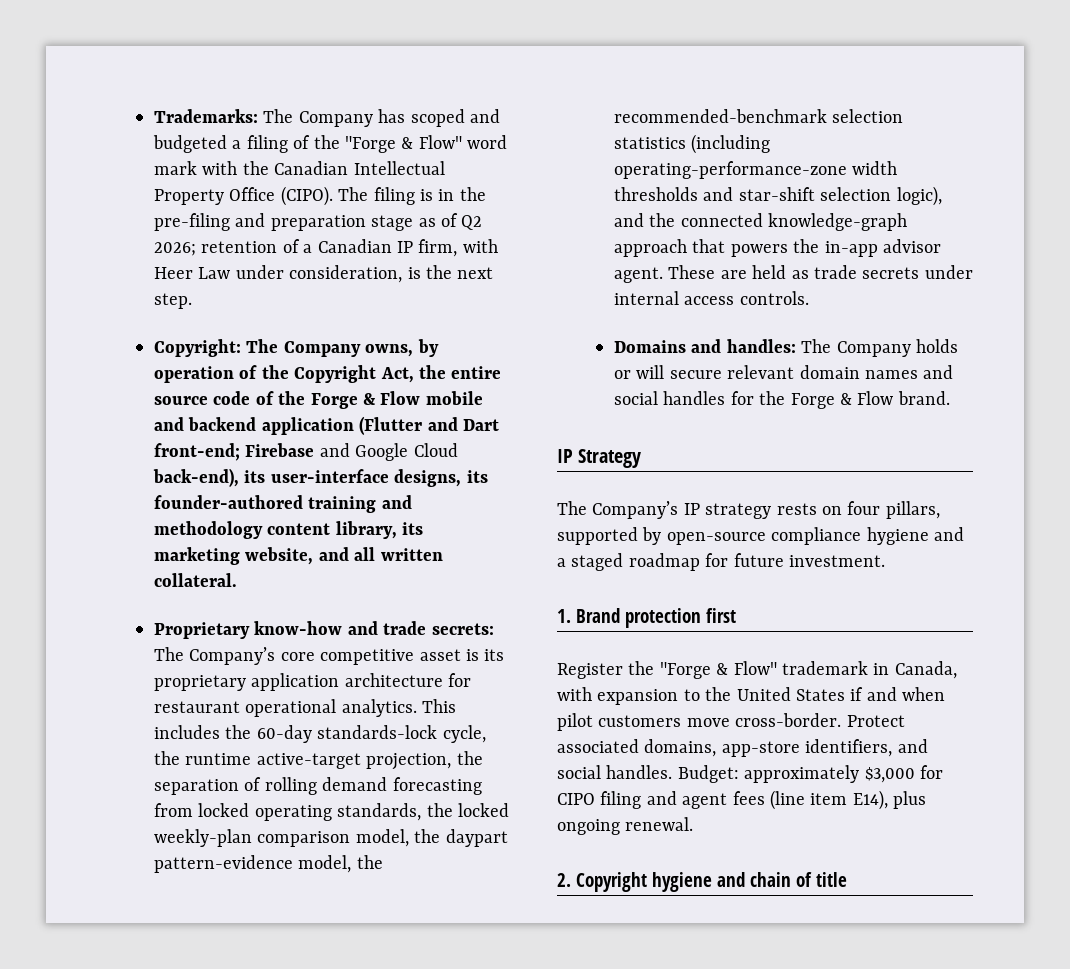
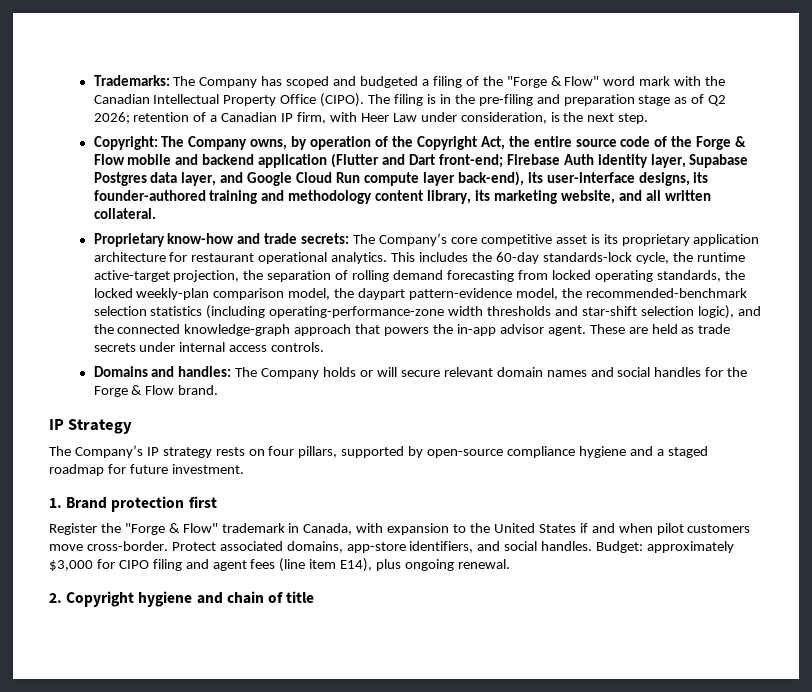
[319,443,458,461] and Google Cloud -> [563,154,749,168] [93,172,455,186] Auth identity layer, Supabase Postgres data layer, and Google Cloud Run compute layer

